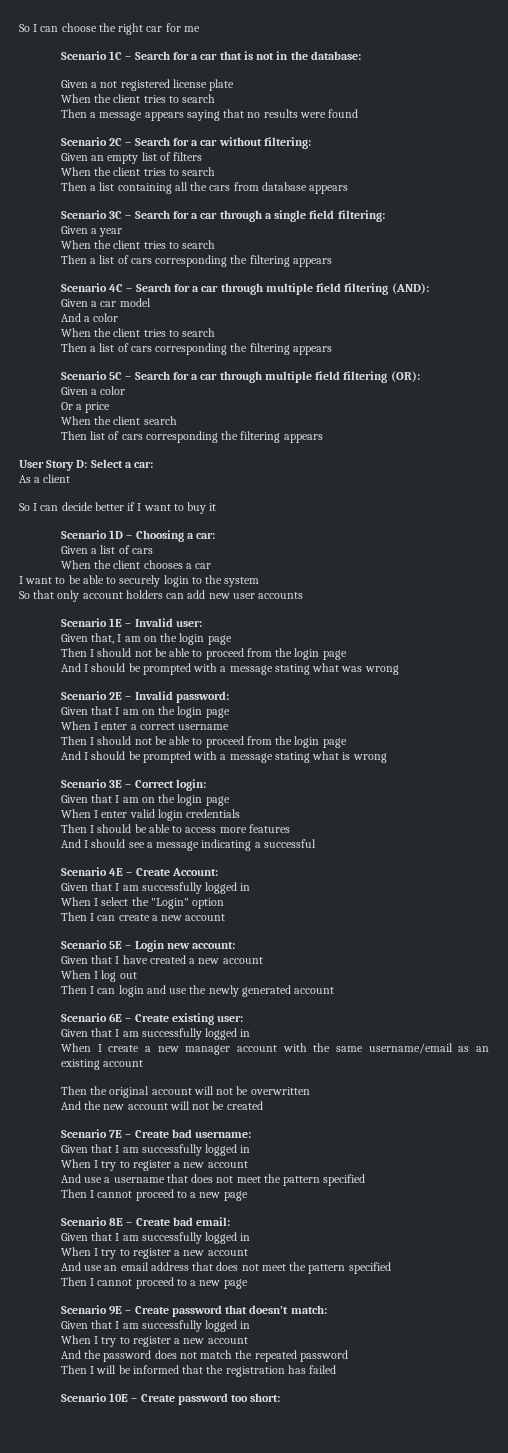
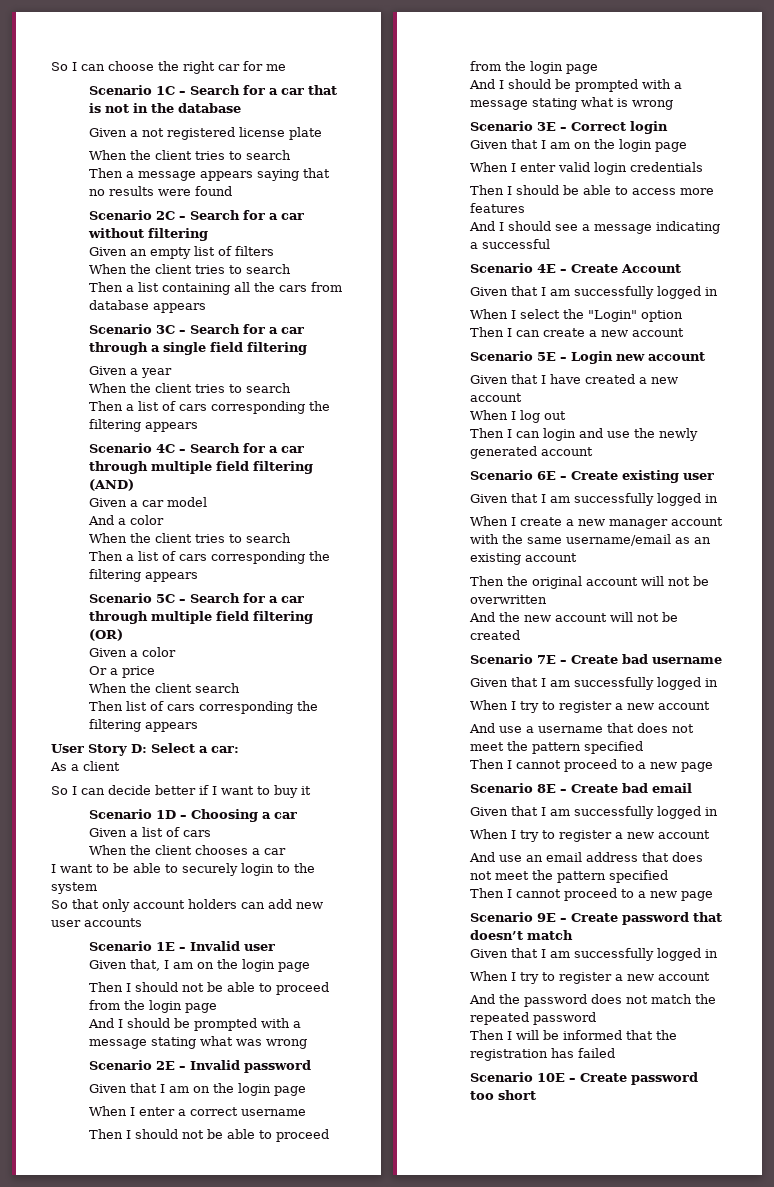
[310,51,361,60] database: -> [177,103,241,113] database
[263,137,311,149] filtering: -> [147,228,208,241] filtering
[337,210,385,222] filtering: -> [246,342,307,355] filtering
[391,283,429,294] (AND): -> [88,479,134,491] (AND)
[390,371,420,382] (OR): -> [88,629,123,641] (OR)
[196,532,216,539] car: -> [273,812,297,819] car
[175,620,202,627] user: -> [243,944,275,951] user
[175,691,229,703] password: -> [243,1060,311,1073] password
[175,779,206,791] login: -> [629,121,668,134] login
[171,868,218,876] Account: -> [620,264,681,273] Account
[192,942,236,949] account: -> [647,352,705,361] account
[217,1015,244,1022] user: -> [682,473,714,480] user
[195,1131,252,1138] username: -> [651,657,722,664] username
[196,1217,231,1226] email: -> [651,783,692,793] email
[290,1305,327,1314] match: -> [526,930,573,940] match
[250,1393,281,1402] short: -> [497,1090,536,1100] short

